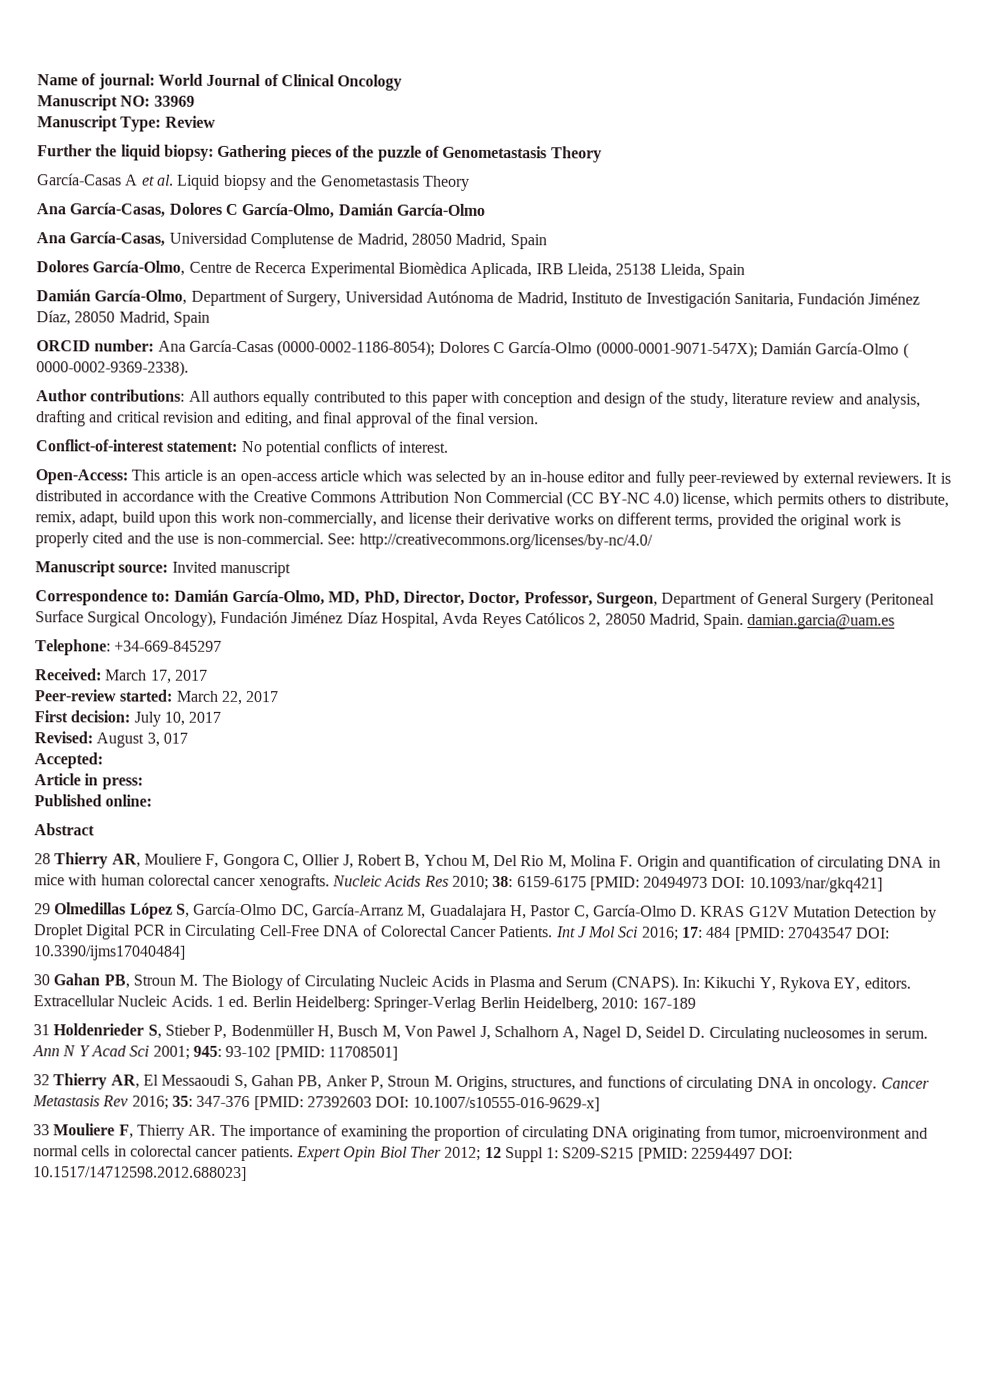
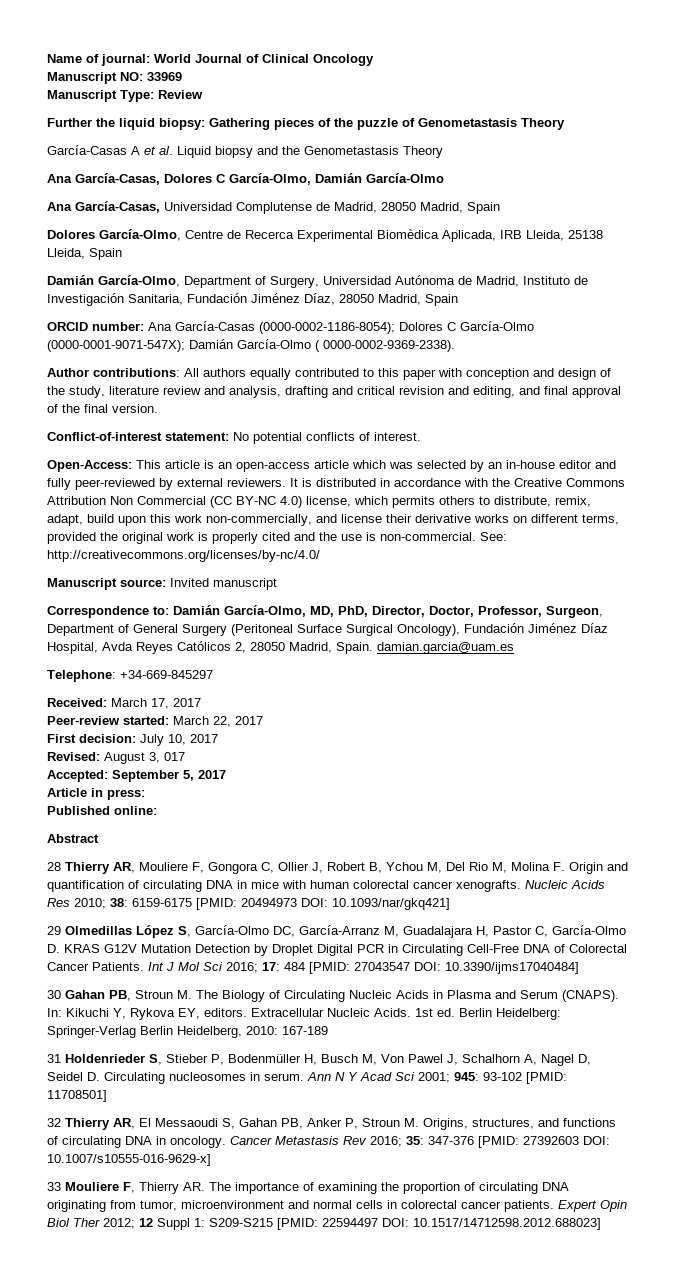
(103, 760) none -> [112,770,226,782] September 5, 2017
[215,995,225,1007] 1 -> [415,1008,433,1017] 1st

